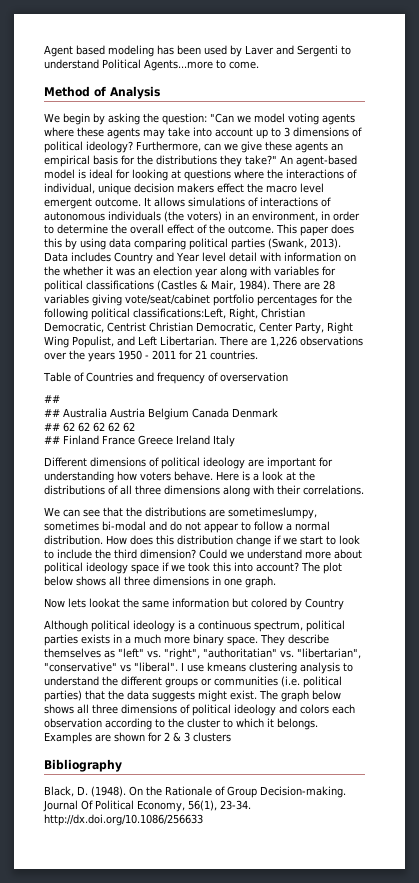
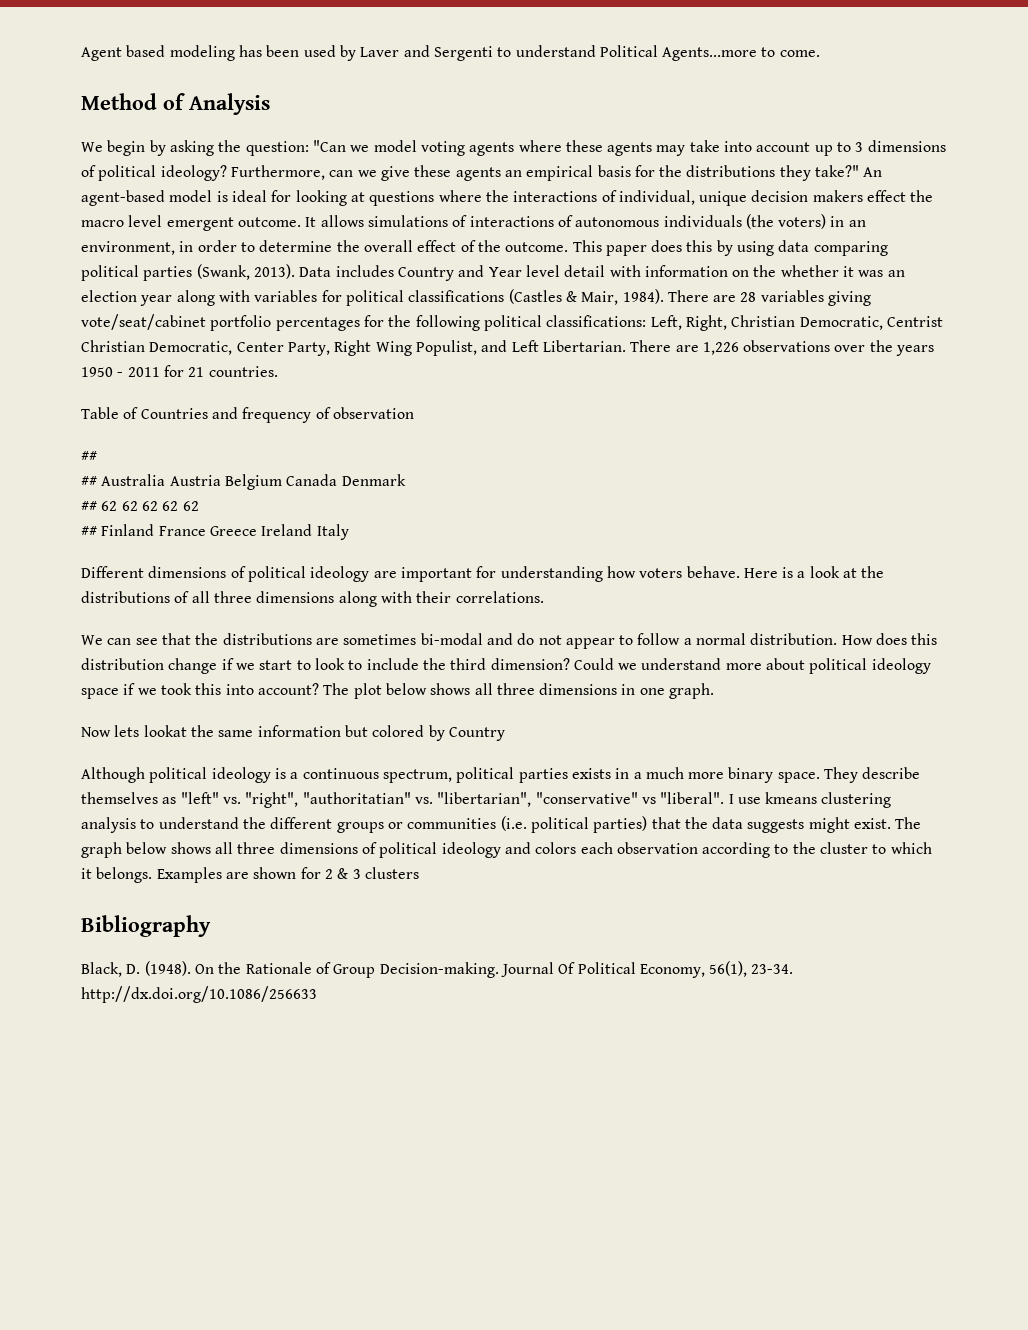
[133,308,226,319] classifications:Left, -> [546,315,682,330] classifications: Left,
[219,372,288,382] overservation -> [332,407,414,419] observation
[228,507,317,519] sometimeslumpy, -> (339, 641) none

